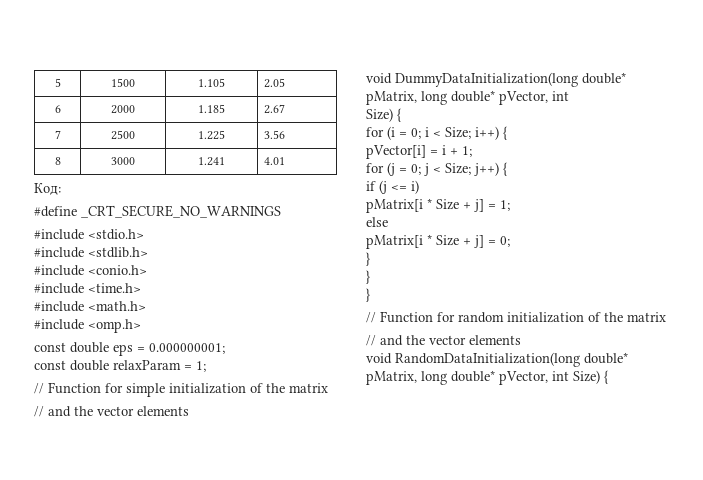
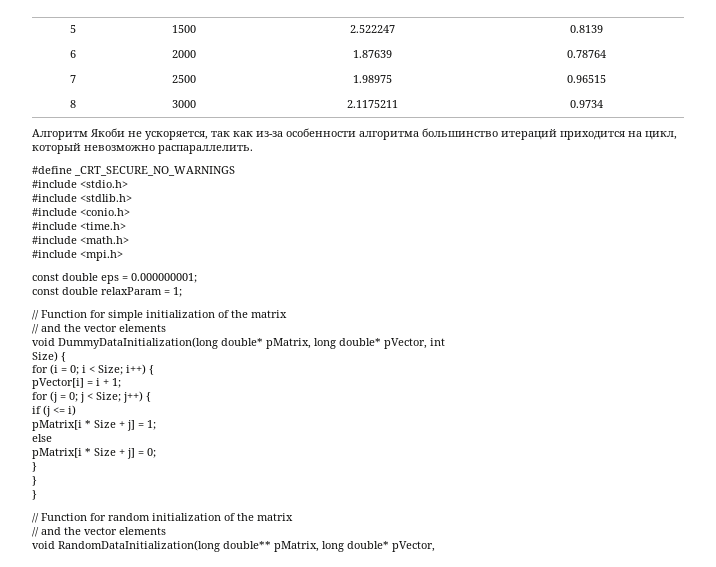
[198,78,225,87] [264,78,286,88] 1.105 | 2.05 -> [349,25,395,33] [570,25,603,33] 2.522247 | 0.8139
[198,104,225,113] [264,104,286,114] 1.185 | 2.67 -> [352,50,392,58] [567,50,606,58] 1.87639 | 0.78764
[198,130,225,140] [264,130,286,139] 1.225 | 3.56 -> [352,75,392,83] [567,75,606,83] 1.98975 | 0.96515
[198,157,225,166] [264,157,286,165] [34,183,61,195] 1.241 | 4.01 // Код: -> [346,100,398,108] [570,100,603,108] [32,128,677,140] [32,143,253,154] 2.1175211 | 0.9734 // Алгоритм Якоби не ускоряется, так как из-за особенности алгоритма большинство итераций приходится на цикл, который невозможно распараллелить.
[88,319,141,333] <omp.h> -> [80,250,123,261] <mpi.h>
[584,352,628,364] [366,370,608,385] double* pMatrix, long double* pVector, int Size) { -> [223,541,435,552] double** pMatrix, long double* pVector,

